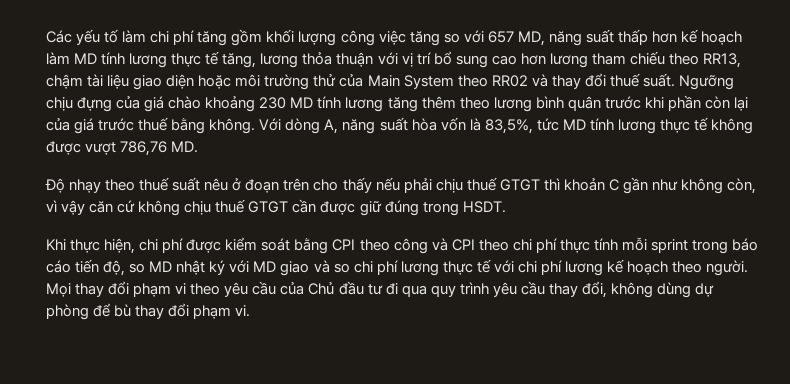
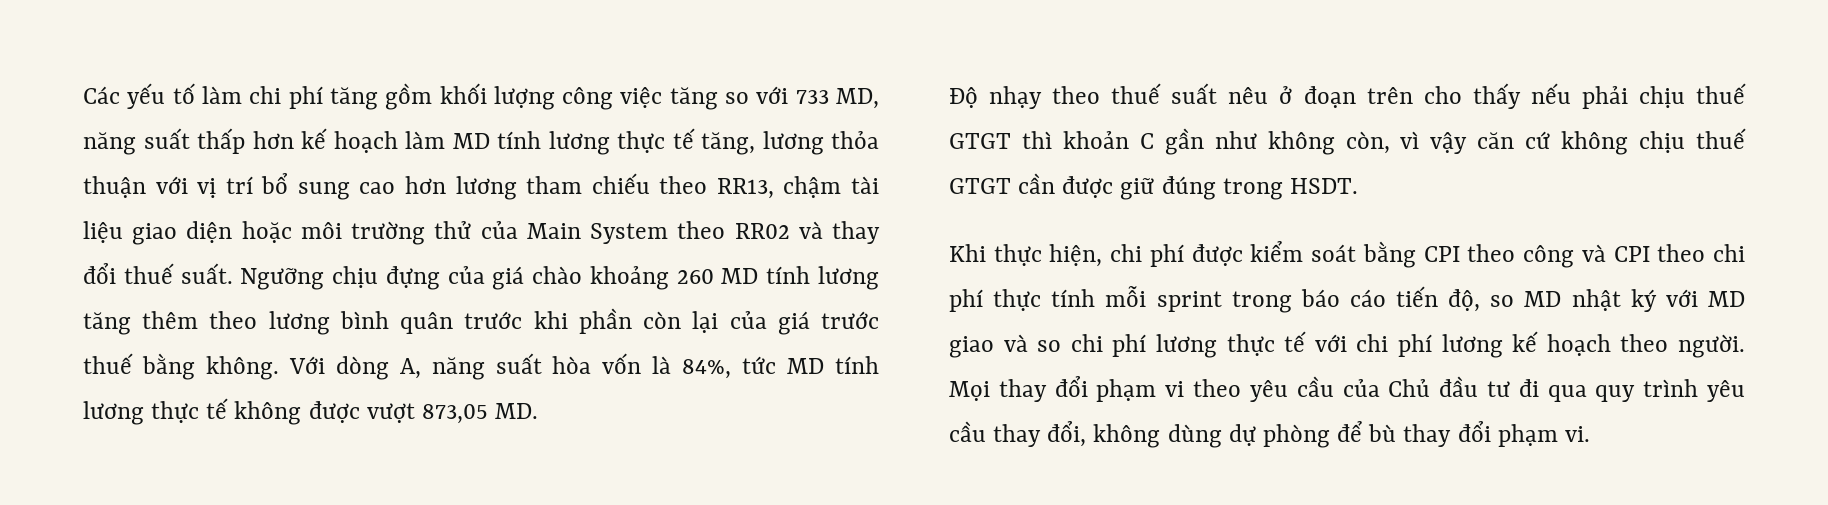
[487,31,514,43] 657 -> [795,90,829,104] 733
[259,97,287,109] 230 -> [676,269,714,284] 260
[484,119,533,134] 83,5%, -> [682,359,732,379] 84%,
[120,141,168,156] 786,76 -> [421,404,488,424] 873,05

